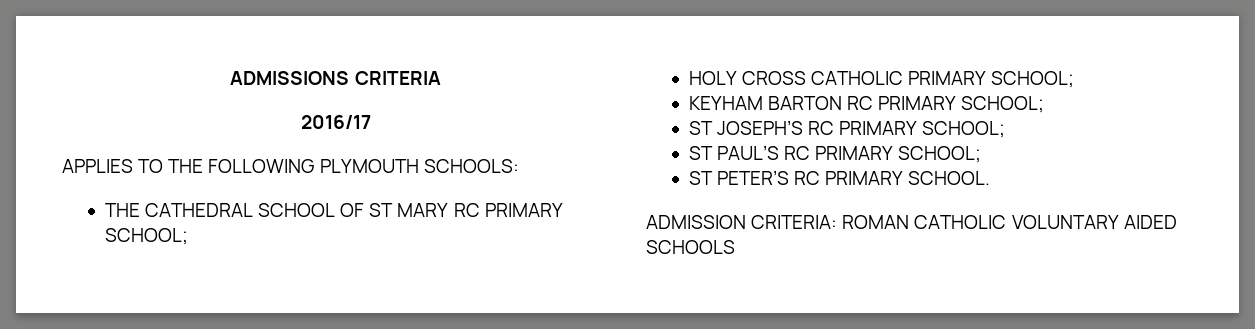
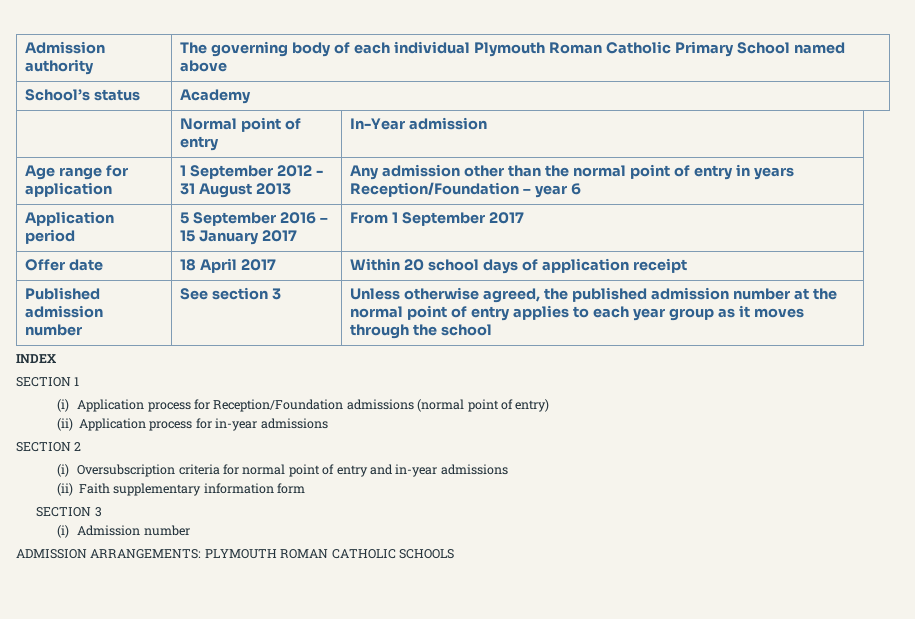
[230,71,441,85] [300,115,371,129] [62,159,519,173] [104,203,563,217] [104,228,188,245] [688,71,1075,88] [688,96,1045,113] [688,120,1006,138] [688,145,982,163] [688,170,991,185] [646,215,1177,229] ADMISSIONS CRITERIA // 2016/17 // APPLIES TO THE FOLLOWING PLYMOUTH SCHOOLS: // THE CATHEDRAL SCHOOL OF ST MARY RC PRIMARY SCHOOL; // HOLY CROSS CATHOLIC PRIMARY SCHOOL; // KEYHAM BARTON RC PRIMARY SCHOOL; // ST JOSEPH’S RC PRIMARY SCHOOL; // ST PAUL’S RC PRIMARY SCHOOL; // ST PETER’S RC PRIMARY SCHOOL. // ADMISSION CRITERIA: ROMAN CATHOLIC VOLUNTARY AIDED -> [25,41,106,54] [25,59,95,75] [180,41,845,57] [180,60,228,72] [25,89,141,101] [180,89,252,104] [180,117,302,132] [180,136,220,151] [350,117,488,130] [25,165,129,180] [25,182,113,197] [180,165,324,179] [180,183,292,198] [350,164,794,180] [350,182,582,198] [25,211,115,226] [25,229,76,244] [180,212,329,226] [180,230,298,245] [350,212,525,226] [25,259,104,271] [180,258,277,273] [350,258,687,274] [25,287,101,300] [25,305,104,318] [25,324,83,336] [180,287,282,300] [350,287,837,303] [350,305,804,321] [350,324,493,339] [16,354,56,363] [16,377,80,387] [56,399,550,412] [56,418,328,431] [16,442,82,452] [56,464,508,477] [56,483,306,496] [36,507,102,517] [56,525,190,538] [16,549,396,559] Admission authority | The governing body of each individual Plymouth Roman Catholic Primary School named above // School’s status | Academy // | Normal point of entry | In-Year admission // Age range for application | 1 September 2012 - 31 August 2013 | Any admission other than the normal point of entry in years Reception/Foundation – year 6 // Application period | 5 September 2016 – 15 January 2017 | From 1 September 2017 // Offer date | 18 April 2017 | Within 20 school days of application receipt // Published admission number | See section 3 | Unless otherwise agreed, the published admission number at the normal point of entry applies to each year group as it moves through the school // INDEX // SECTION 1 // (i) Application process for Reception/Foundation admissions (normal point of entry) // (ii) Application process for in-year admissions // SECTION 2 // (i) Oversubscription criteria for normal point of entry and in-year admissions // (ii) Faith supplementary information form // SECTION 3 // (i) Admission number // ADMISSION ARRANGEMENTS: PLYMOUTH ROMAN CATHOLIC

